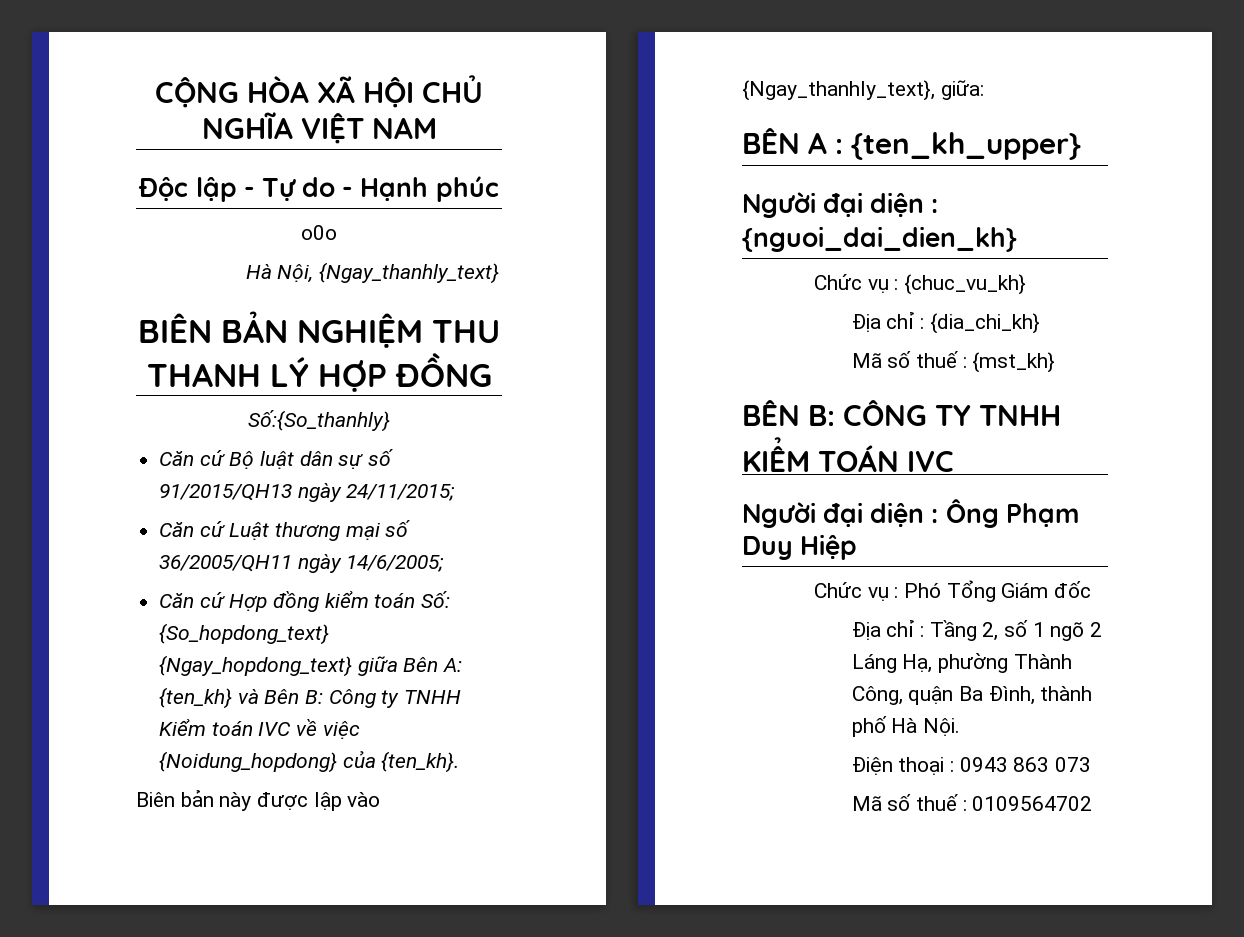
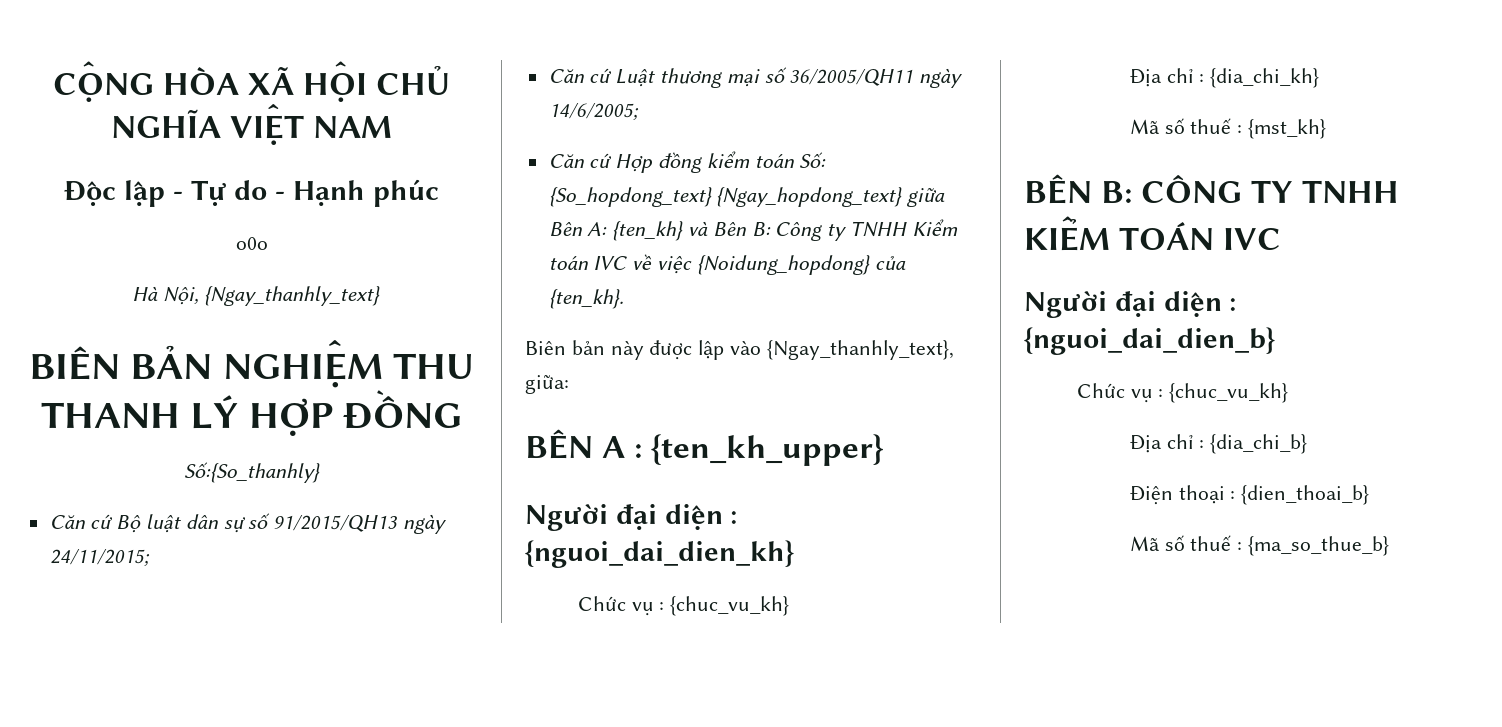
[945,499,1079,528] [742,534,858,560] [813,580,1091,602] [851,620,1103,641] [851,653,1072,673] [851,686,1093,705] [851,716,961,737] Ông Phạm Duy Hiệp // Chức vụ : Phó Tổng Giám đốc // Địa chỉ : Tầng 2, số 1 ngõ 2 Láng Hạ, phường Thành Công, quận Ba Đình, thành phố Hà Nội. -> [1024,327,1275,355] [1076,383,1289,403] [1129,434,1308,454] {nguoi_dai_dien_b} // Chức vụ : {chuc_vu_kh} // Địa chỉ : {dia_chi_b}
[959,757,1092,772] [851,794,1093,811] 0943 863 073 // Mã số thuế : 0109564702 -> [1241,485,1370,505] [1129,535,1389,556] {dien_thoai_b} // Mã số thuế : {ma_so_thue_b}

